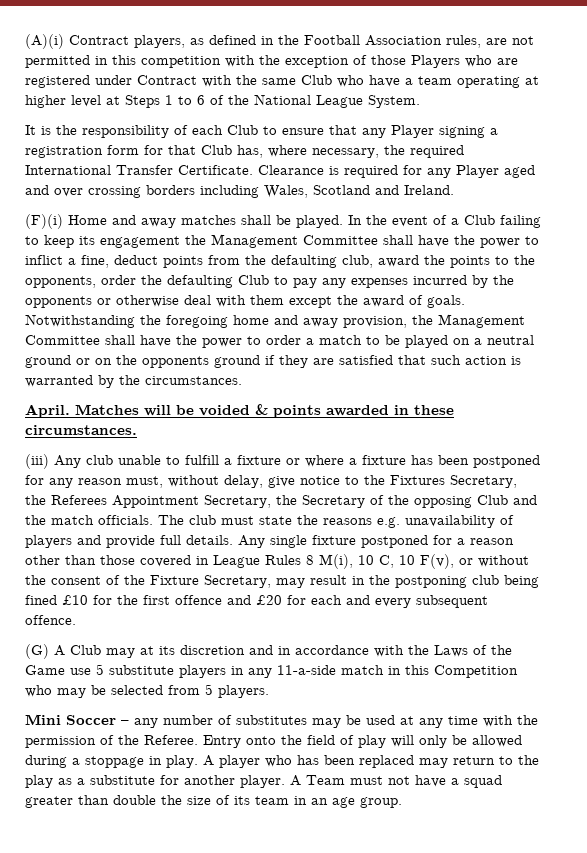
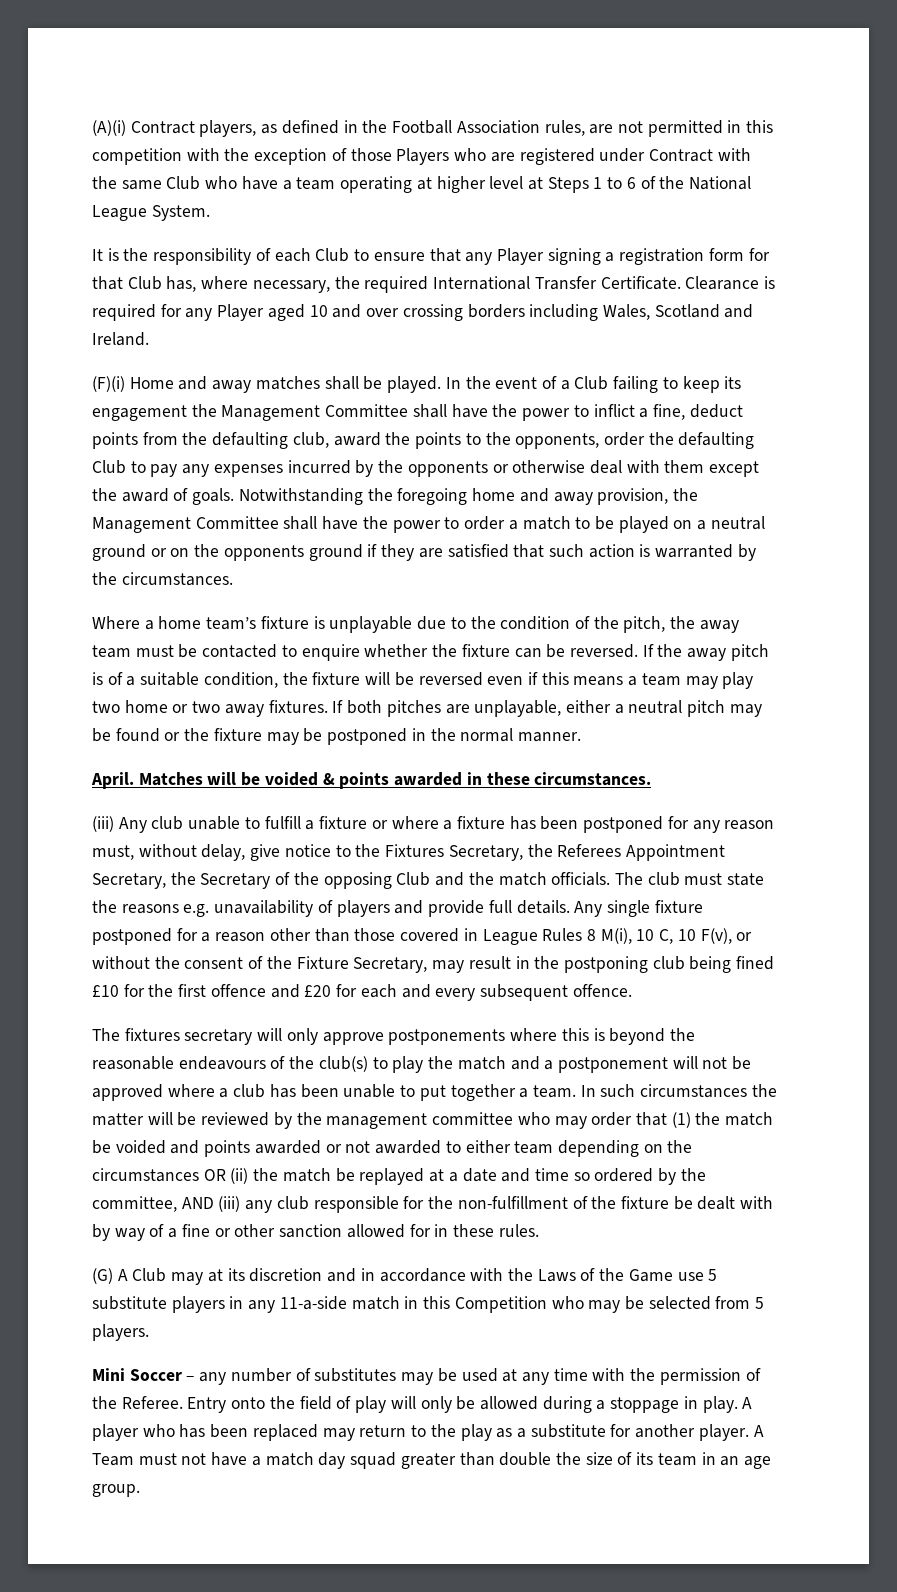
(535, 171) none -> [309,305,328,317] 10
(242, 380) none -> [92,616,739,633] [92,644,769,661] [92,672,754,689] [92,700,762,717] [92,728,581,745] // Where a home team’s fixture is unplayable due to the condition of the pitch, the away team must be contacted to enquire whether the fixture can be reversed. If the away pitch is of a suitable condition, the fixture will be reversed even if this means a team may play two home or two away fixtures. If both pitches are unplayable, either a neutral pitch may be found or the fixture may be postponed in the normal manner.
(76, 620) none -> [92,1028,695,1045] [92,1056,752,1073] [92,1084,777,1101] [92,1112,774,1129] [92,1140,693,1157] [92,1168,706,1185] [92,1196,774,1213] [92,1224,539,1241] // The fixtures secretary will only approve postponements where this is beyond the reasonable endeavours of the club(s) to play the match and a postponement will not be approved where a club has been unable to put together a team. In such circumstances the matter will be reviewed by the management committee who may order that (1) the match be voided and points awarded or not awarded to either team depending on the circumstances OR (ii) the match be replayed at a date and time so ordered by the committee, AND (iii) any club responsible for the non-fulfillment of the fixture be dealt with by way of a fine or other sanction allowed for in these rules.
(459, 781) none -> [265,1452,346,1469] match day

